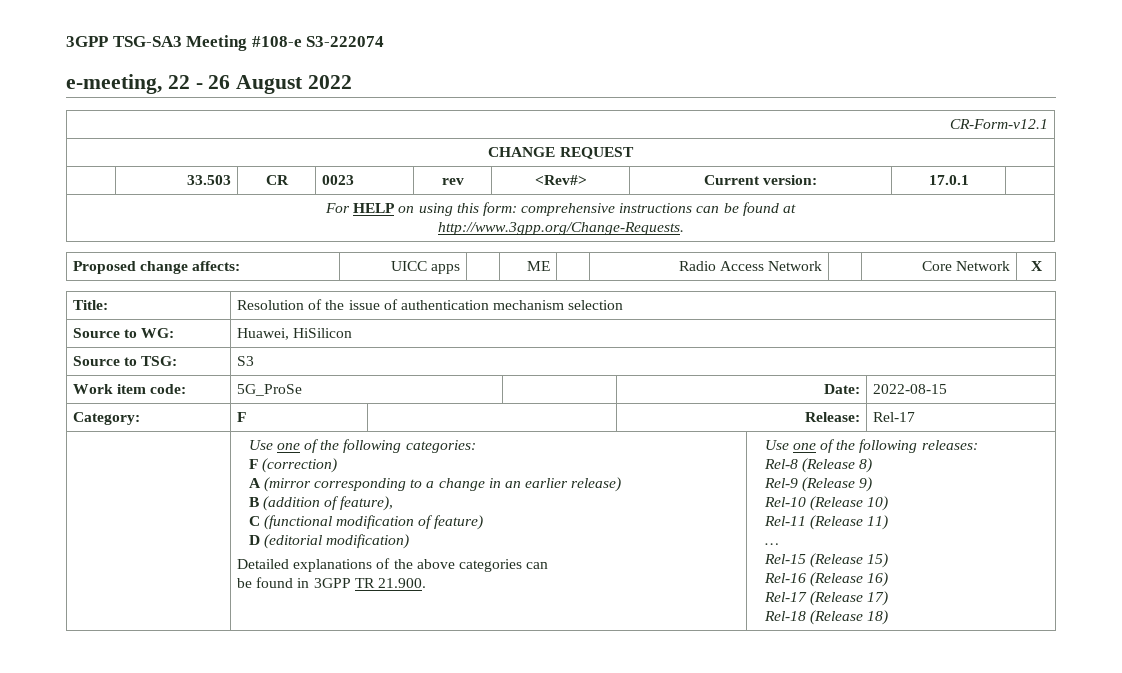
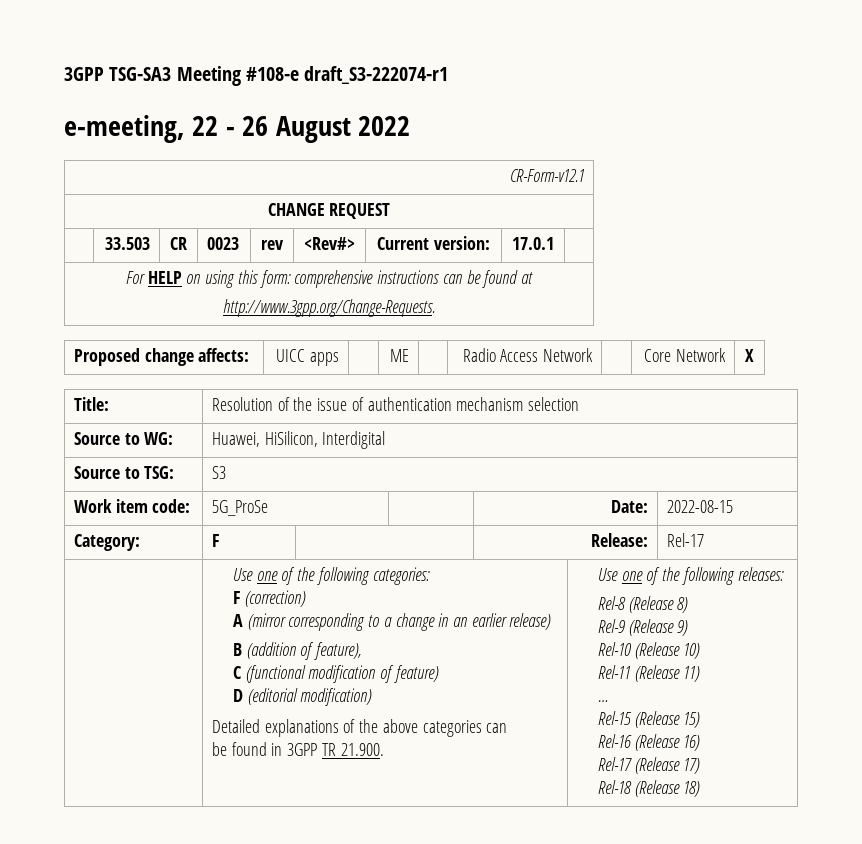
[306,36,385,47] S3-222074 -> [304,66,449,84] draft_S3-222074-r1
[293,328,353,338] HiSilicon -> [264,431,386,449] HiSilicon, Interdigital

